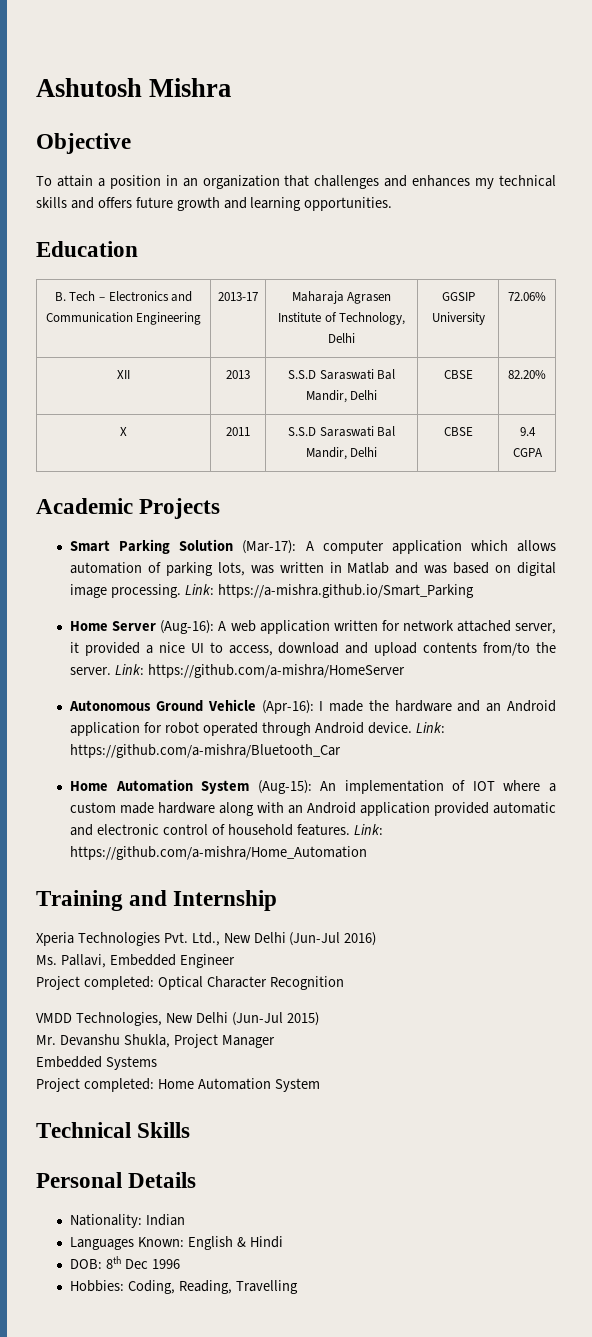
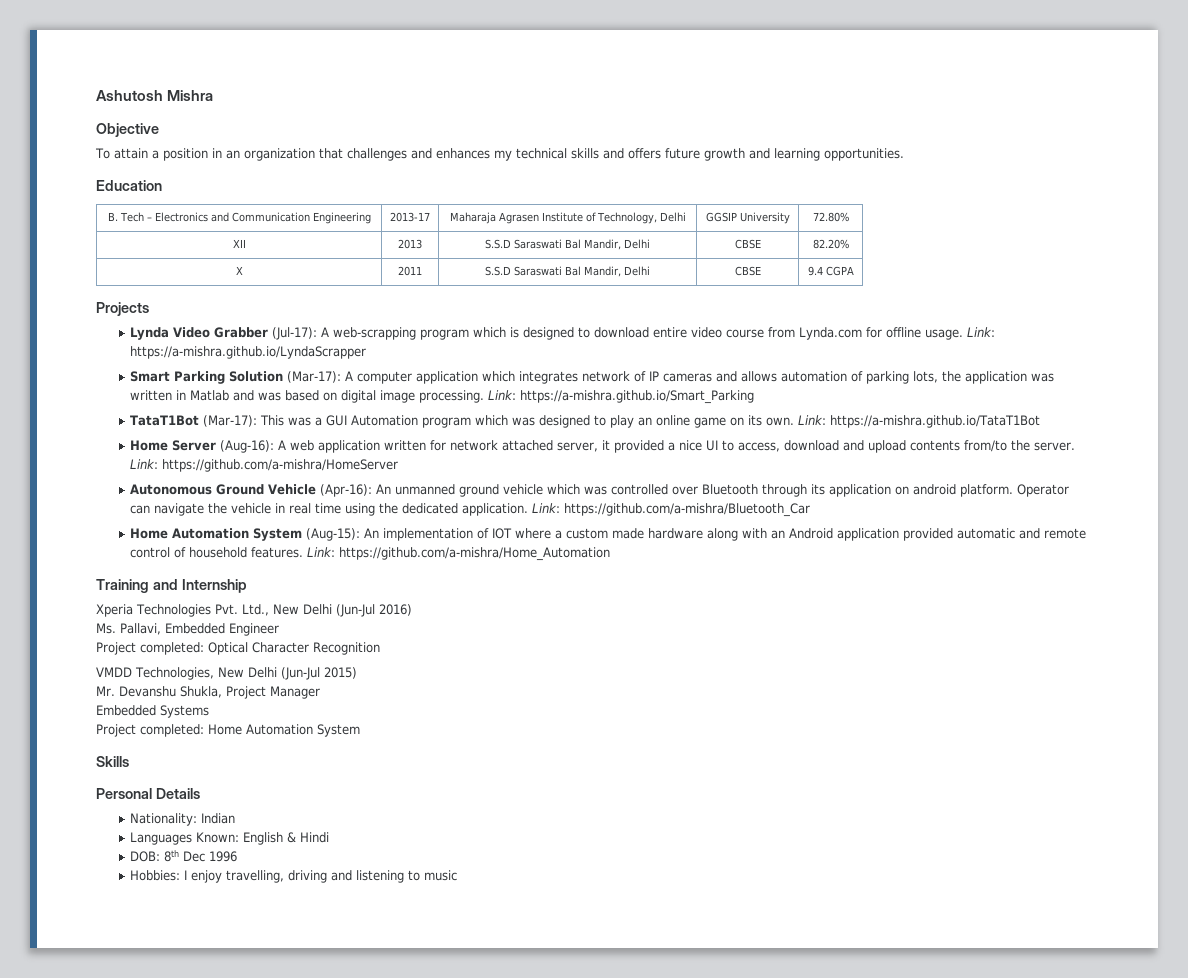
[508,292,546,301] 72.06% -> [812,212,849,222] 72.80%
[36,498,133,514] Academic -> (854, 271) none
(221, 508) none -> [130,327,996,340] [130,346,367,359] // Lynda Video Grabber (Jul-17): A web-scrapping program which is designed to download entire video course from Lynda.com for offline usage. Link: https://a-mishra.github.io/LyndaScrapper
(508, 545) none -> [519,371,738,384] integrates network of IP cameras and
(245, 569) none -> [942,371,1028,384] the application
(474, 591) none -> [130,415,1041,428] // TataT1Bot (Mar-17): This was a GUI Automation program which was designed to play an online game on its own. Link: https://a-mishra.github.io/TataT1Bot
[319,700,557,712] [70,722,412,736] I made the hardware and an Android application for robot operated through Android device. -> [376,484,1070,497] [130,503,529,516] An unmanned ground vehicle which was controlled over Bluetooth through its application on android platform. Operator can navigate the vehicle in real time using the dedicated application.
[97,824,160,835] electronic -> [1044,528,1087,539] remote
[36,1122,131,1138] Technical -> (360, 730) none
[128,1280,298,1294] Coding, Reading, Travelling -> [184,870,458,883] I enjoy travelling, driving and listening to music

